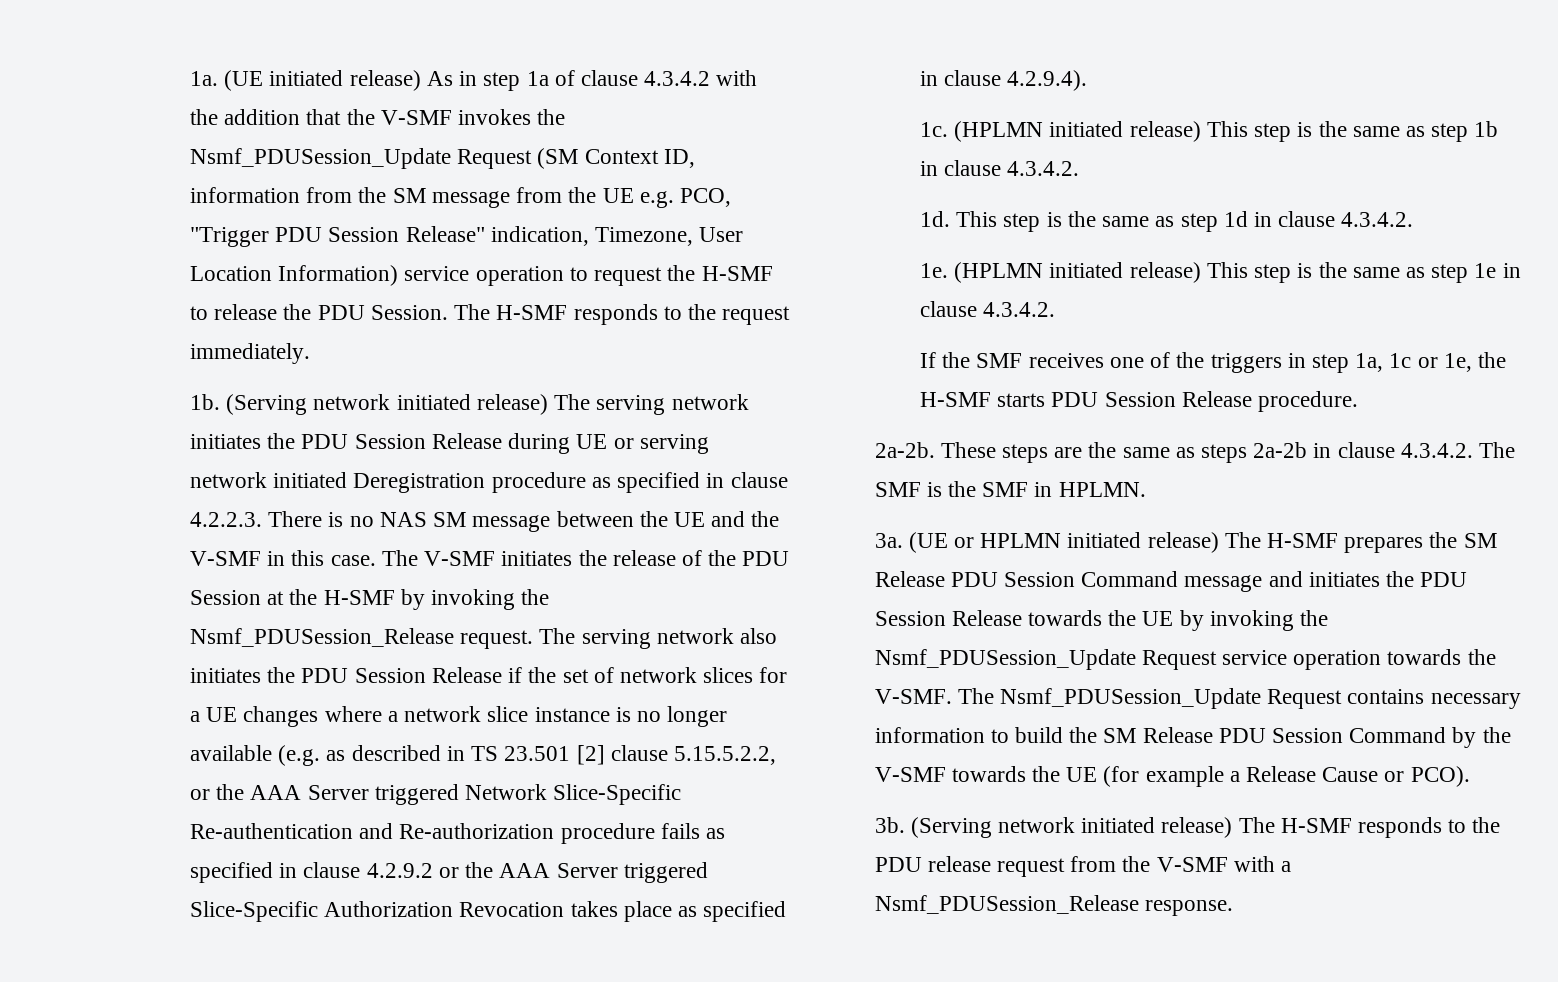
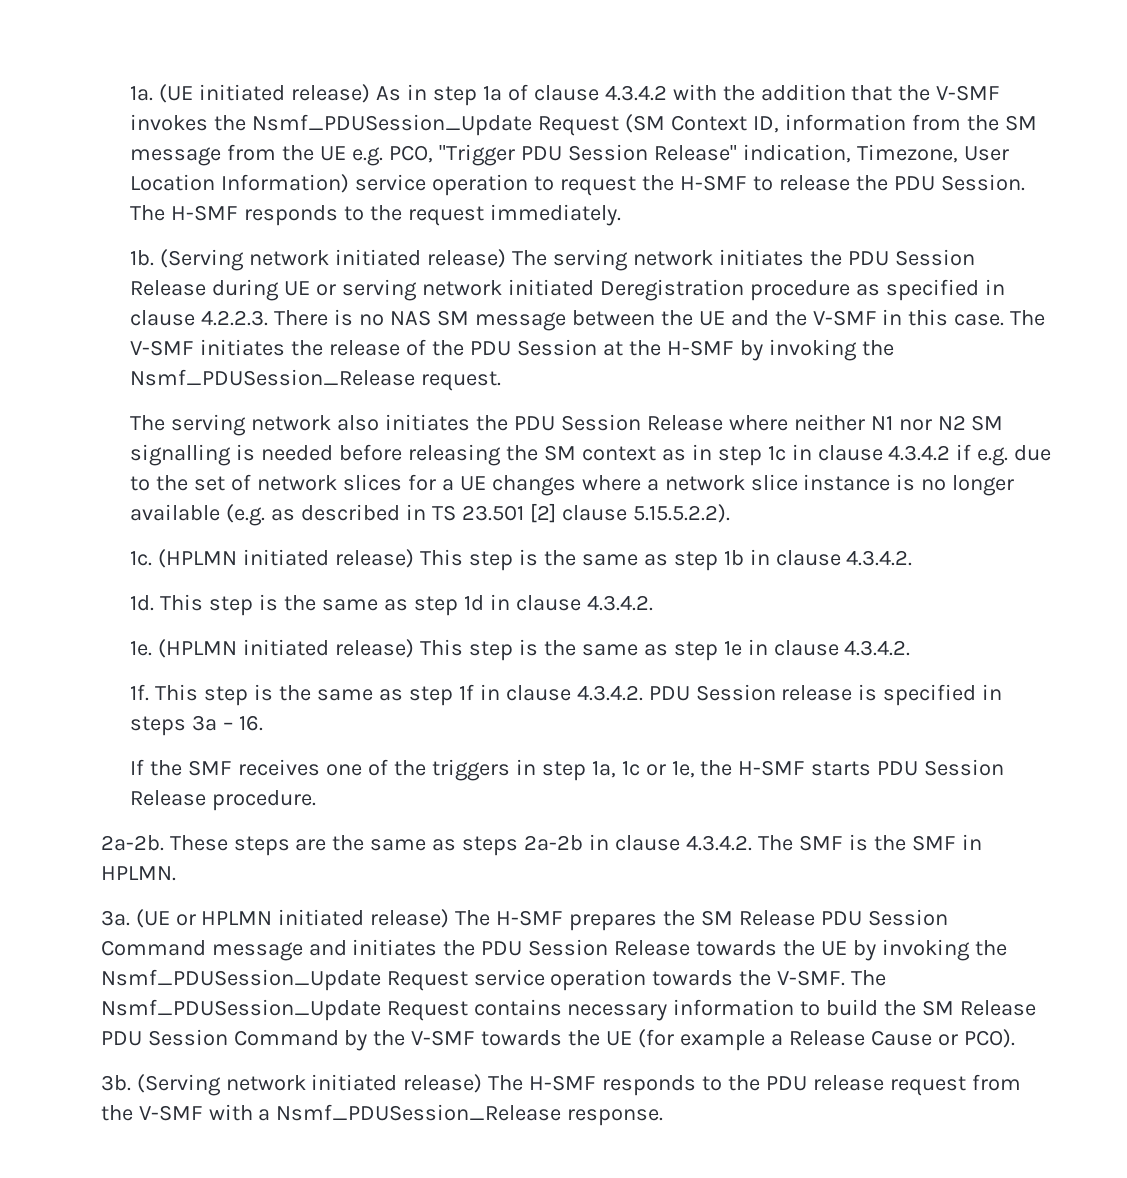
(534, 639) none -> (502, 381) //
[508,667,523,683] if -> [728,414,1004,431] [130,444,1052,466] [130,476,151,491] where neither N1 nor N2 SM signalling is needed before releasing the SM context as in step 1c in clause 4.3.4.2 if e.g. due to
[673,746,776,765] [190,784,682,805] [190,823,726,844] [190,862,708,883] [190,901,787,922] [920,70,1088,91] 5.15.5.2.2, or the AAA Server triggered Network Slice-Specific Re-authentication and Re-authorization procedure fails as specified in clause 4.2.9.2 or the AAA Server triggered Slice-Specific Authorization Revocation takes place as specified in clause 4.2.9.4). -> [632,504,730,523] 5.15.5.2.2).
(1056, 309) none -> [130,684,1003,706] [130,715,264,736] // 1f. This step is the same as step 1f in clause 4.3.4.2. PDU Session release is specified in steps 3a – 16.

